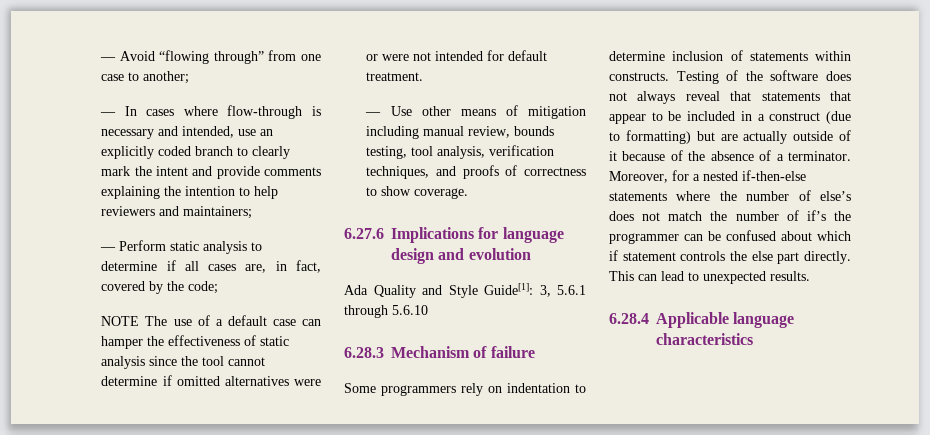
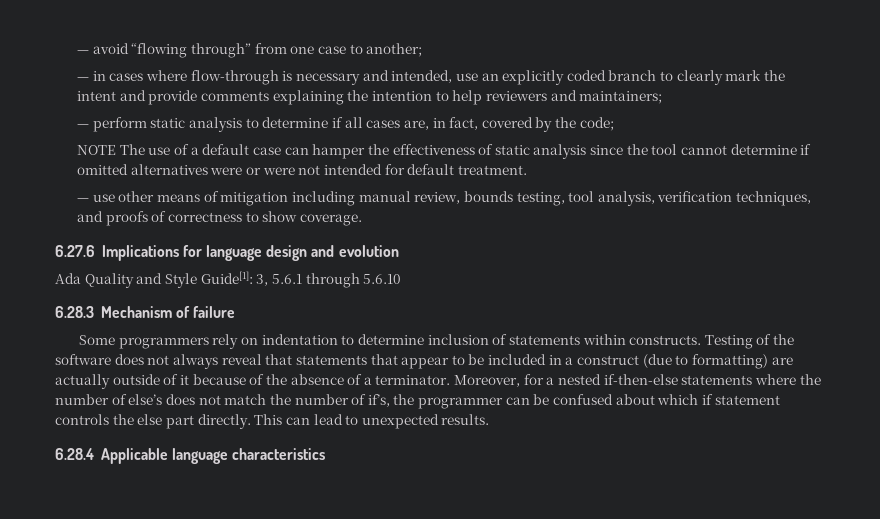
[100,51,155,61] — Avoid -> [77,43,129,54] — avoid
[124,106,137,116] In -> [92,71,106,81] in
[119,240,167,251] Perform -> [92,117,147,132] perform
[390,106,412,116] Use -> [92,194,115,202] use
[696,131,715,141] but -> (768, 361) none
[806,210,826,221] if’s -> [367,394,390,407] if’s,

